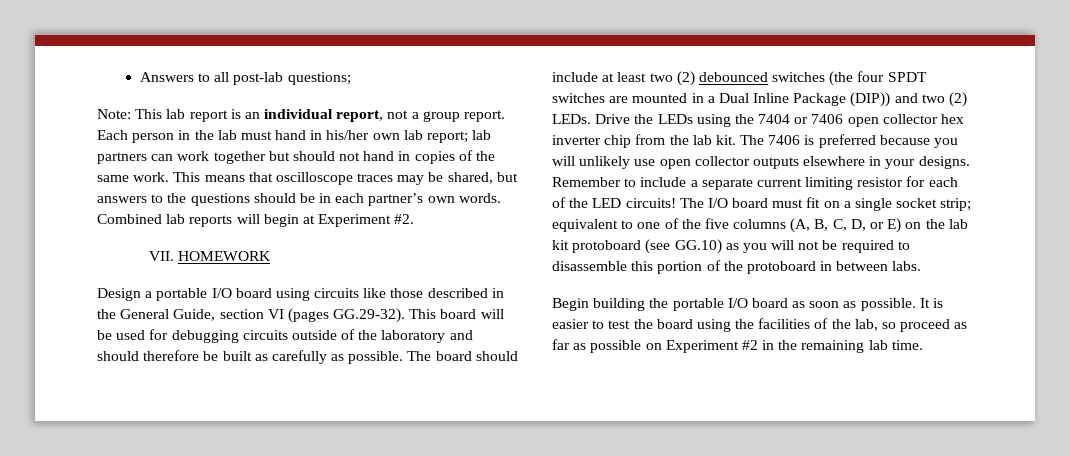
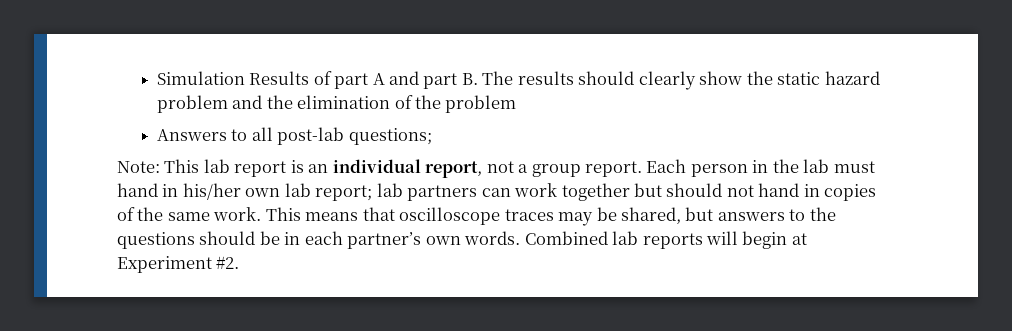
(139, 77) none -> [156,71,880,90] [156,95,517,113] Simulation Results of part A and part B. The results should clearly show the static hazard problem and the elimination of the problem //
[148,251,271,261] [97,288,504,301] [97,308,504,323] [97,329,473,343] [97,350,518,364] [552,71,927,86] [552,92,968,107] [552,114,965,127] [552,134,959,148] [552,156,970,169] [552,176,958,190] [552,197,972,211] [552,218,968,233] [552,239,910,254] [552,260,922,274] [552,298,944,311] [552,318,968,332] [552,339,923,353] // VII. HOMEWORK // Design a portable I/O board using circuits like those described in the General Guide, section VI (pages GG.29-32). This board will be used for debugging circuits outside of the laboratory and should therefore be built as carefully as possible. The board should include at least two (2) debounced switches (the four SPDT switches are mounted in a Dual Inline Package (DIP)) and two (2) LEDs. Drive the LEDs using the 7404 or 7406 open collector hex inverter chip from the lab kit. The 7406 is preferred because you will unlikely use open collector outputs elsewhere in your designs. Remember to include a separate current limiting resistor for each of the LED circuits! The I/O board must fit on a single socket strip; equivalent to one of the five columns (A, B, C, D, or E) on the lab kit protoboard (see GG.10) as you will not be required to disassemble this portion of the protoboard in between labs. // Begin building the portable I/O board as soon as possible. It is easier to test the board using the facilities of the lab, so proceed as far as possible on Experiment #2 in the remaining lab time. -> (240, 262) none

